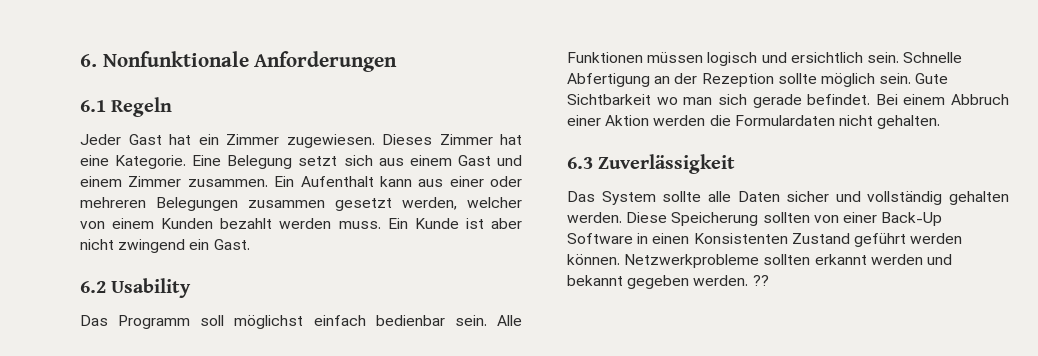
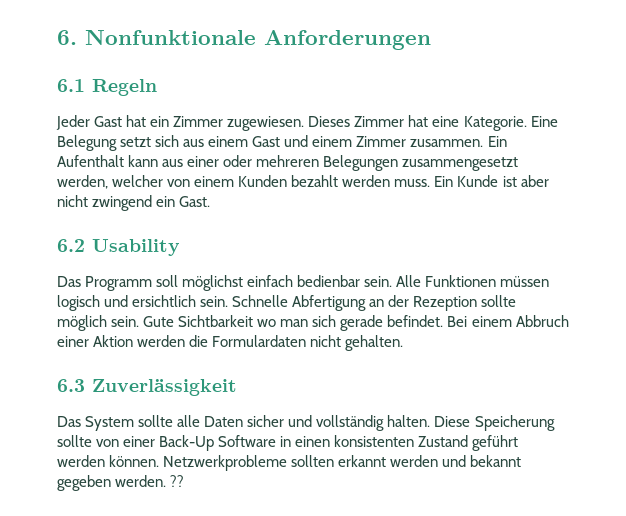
[248,198,392,211] zusammen gesetzt -> [402,157,519,171] zusammengesetzt
[949,191,1009,205] [567,212,622,223] gehalten werden. -> [387,415,431,427] halten.
[762,212,810,223] sollten -> [57,435,92,447] sollte
[693,233,788,244] Konsistenten -> [334,435,415,447] konsistenten

